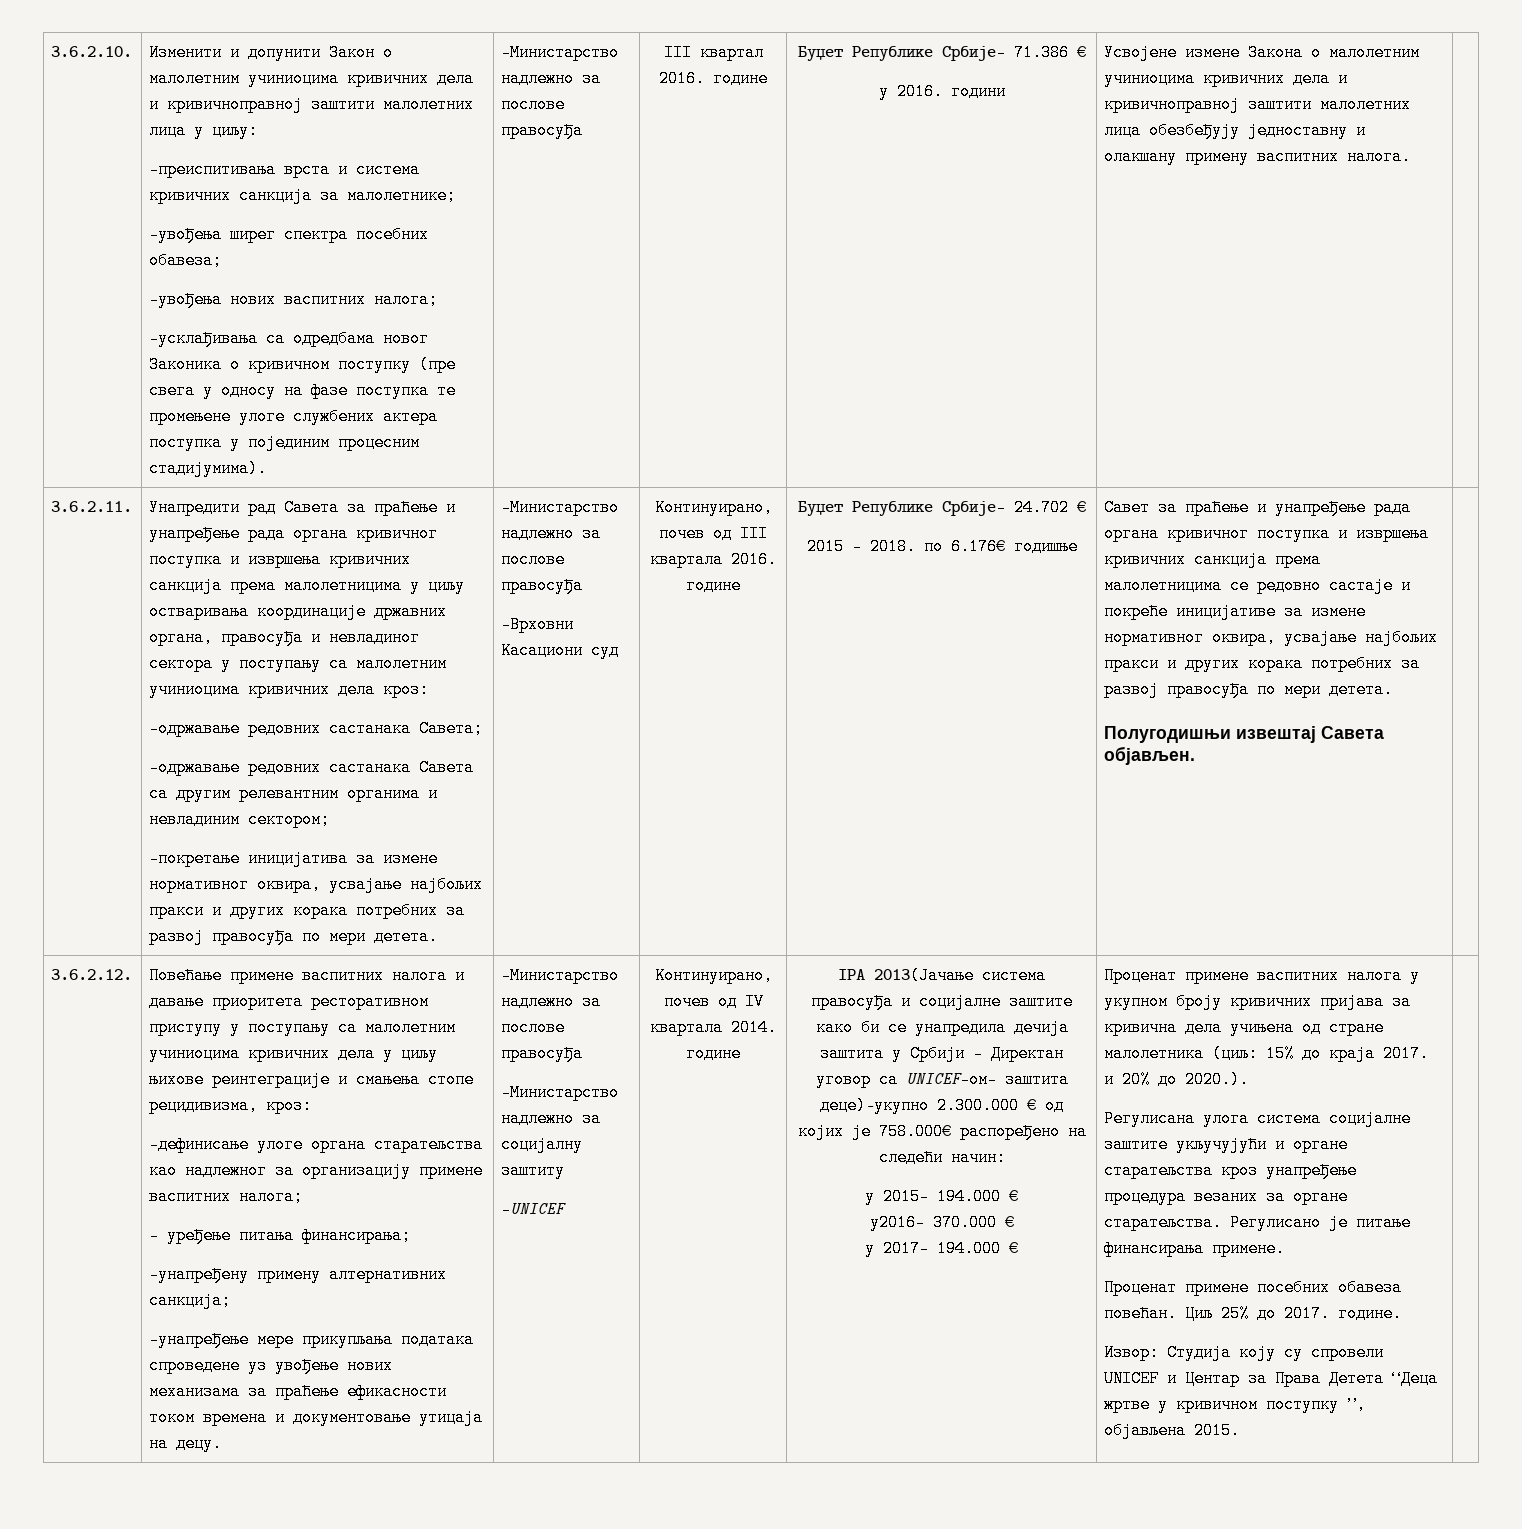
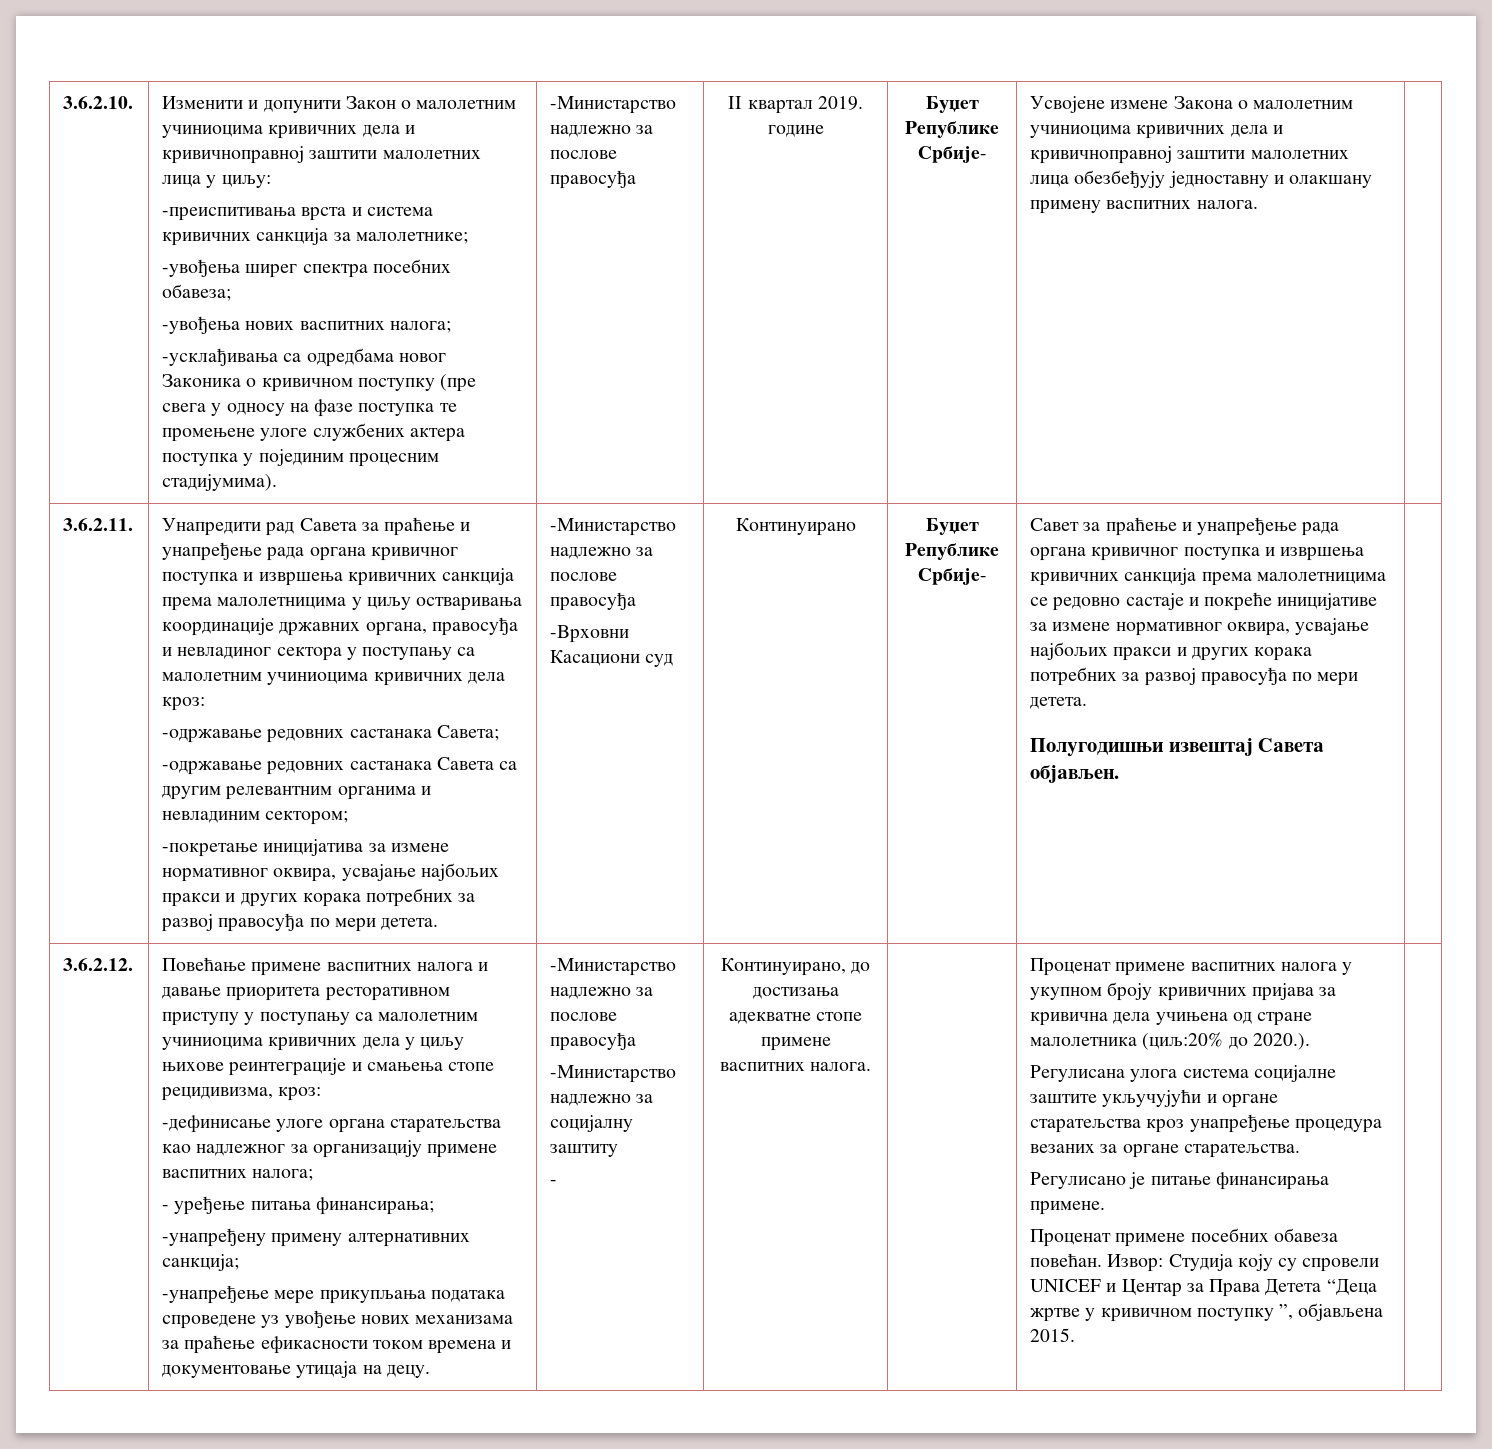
[663,44,763,61] [659,70,767,87] [797,44,1086,61] [878,83,1005,100] III квартал 2016. године | Буџет Републике Србије- 71.386 € // у 2016. години -> [728,96,863,114] [767,125,824,137] [925,96,979,113] [905,121,999,138] [917,146,987,163] II квартал 2019. године | Буџет Републике Србије-
[654,499,773,516] [659,525,768,542] [650,551,777,568] [686,578,740,594] [797,499,1086,516] [806,538,1077,555] Континуирано, почев од III квартала 2016. године | Буџет Републике Србије- 24.702 € // 2015 - 2018. по 6.176€ годишње -> [735,518,856,536] [925,518,979,535] [905,543,999,560] [917,568,987,585] Континуирано | Буџет Републике Србије-
[501,1201,567,1218] [654,967,773,984] [663,993,764,1010] [650,1019,777,1036] [686,1046,740,1062] [837,967,1045,984] [810,994,1072,1010] [815,1020,1068,1036] [819,1046,1063,1062] [815,1071,1068,1088] [819,1097,1063,1114] [797,1123,1086,1140] [878,1149,1006,1166] [864,1188,1018,1205] [869,1214,1014,1231] [864,1240,1018,1257] -UNICEF | Континуирано, почев од IV квартала 2014. године | IPA 2013(Јачање система правосуђа и социјалне заштите како би се унапредила дечија заштита у Србији – Директан уговор са UNICEF-oм- заштита деце)-укупно 2.300.000 € од којих је 758.000€ распоређено на следећи начин: // у 2015- 194.000 € // у2016- 370.000 € // у 2017- 194.000 € -> [550,1180,558,1185] [720,958,871,976] [752,987,839,999] [728,1012,863,1024] [760,1037,831,1051] [719,1062,872,1071] - | Континуирано, до достизања адекватне стопе примене васпитних налога. |
[1212,1045,1430,1062] [1104,1071,1151,1088] (циљ: 15% до краја 2017. и 20% -> [1142,1032,1224,1050] (циљ:20%
(1223, 1222) none -> (1300, 1151) //
[1185,1305,1403,1322] Циљ 25% до 2017. године. // -> (1103, 1260) none

